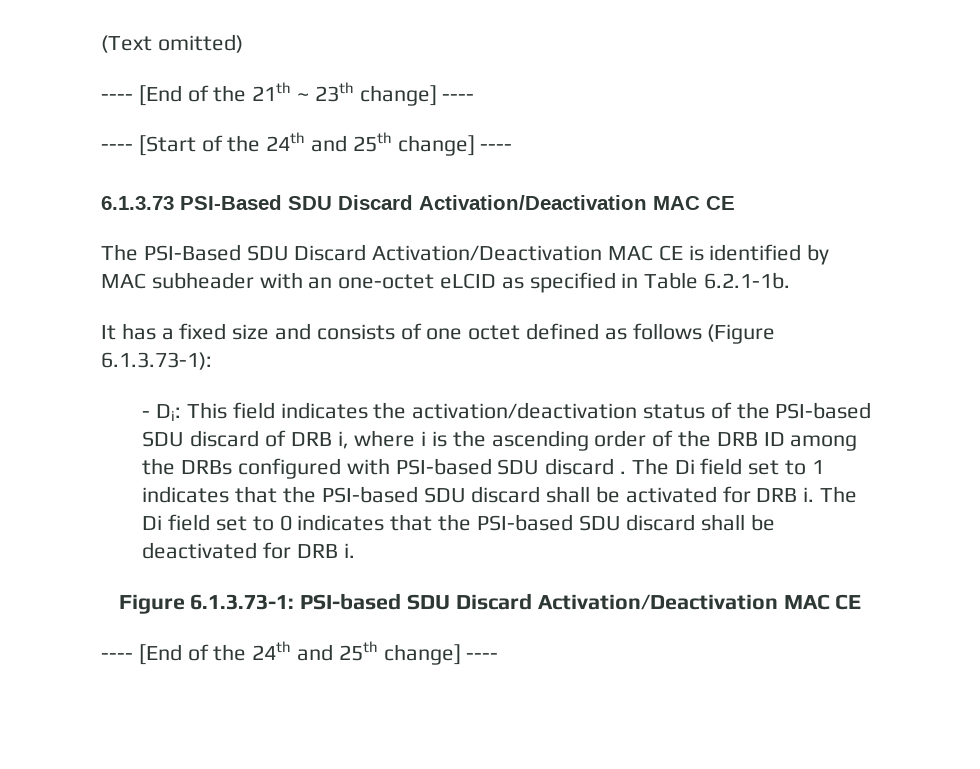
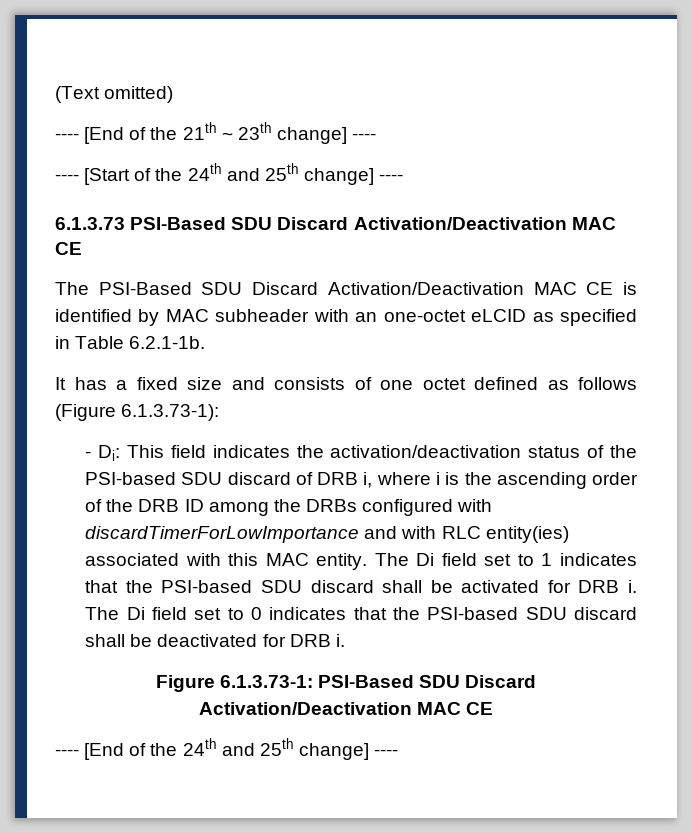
[395,458,626,475] PSI-based SDU discard . -> [85,526,569,543] [85,553,368,570] discardTimerForLowImportance and with RLC entity(ies) associated with this MAC entity.
[300,593,402,610] PSI-based -> [318,675,414,688] PSI-Based

